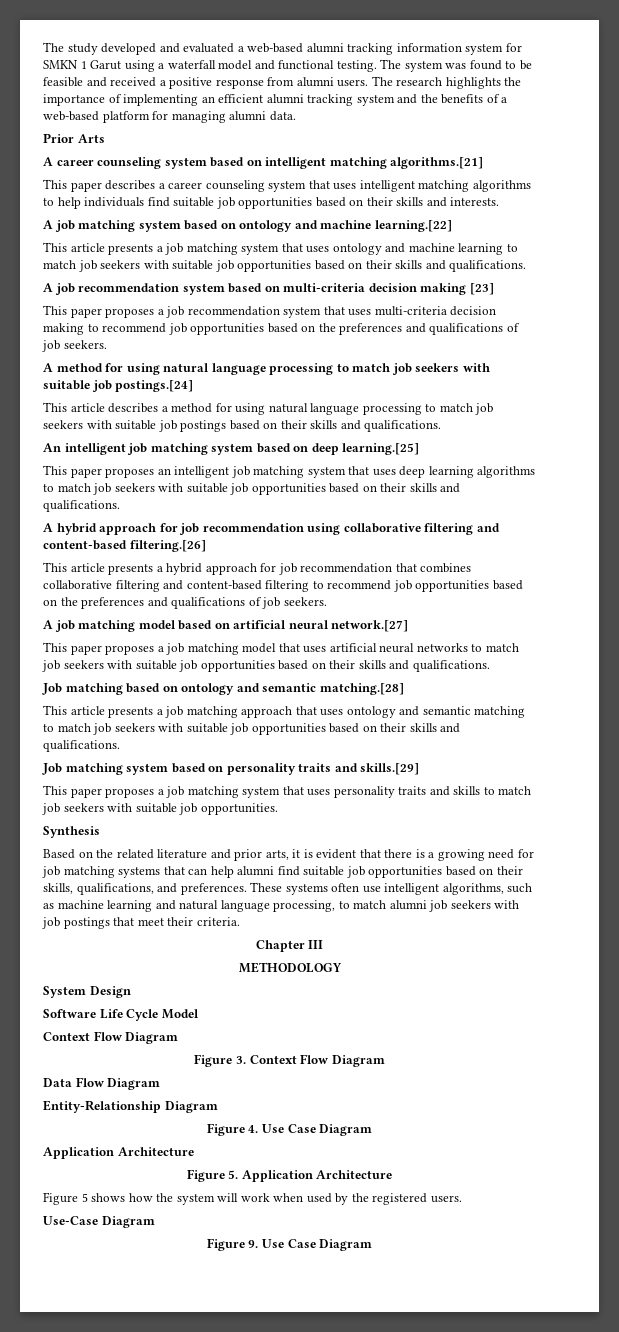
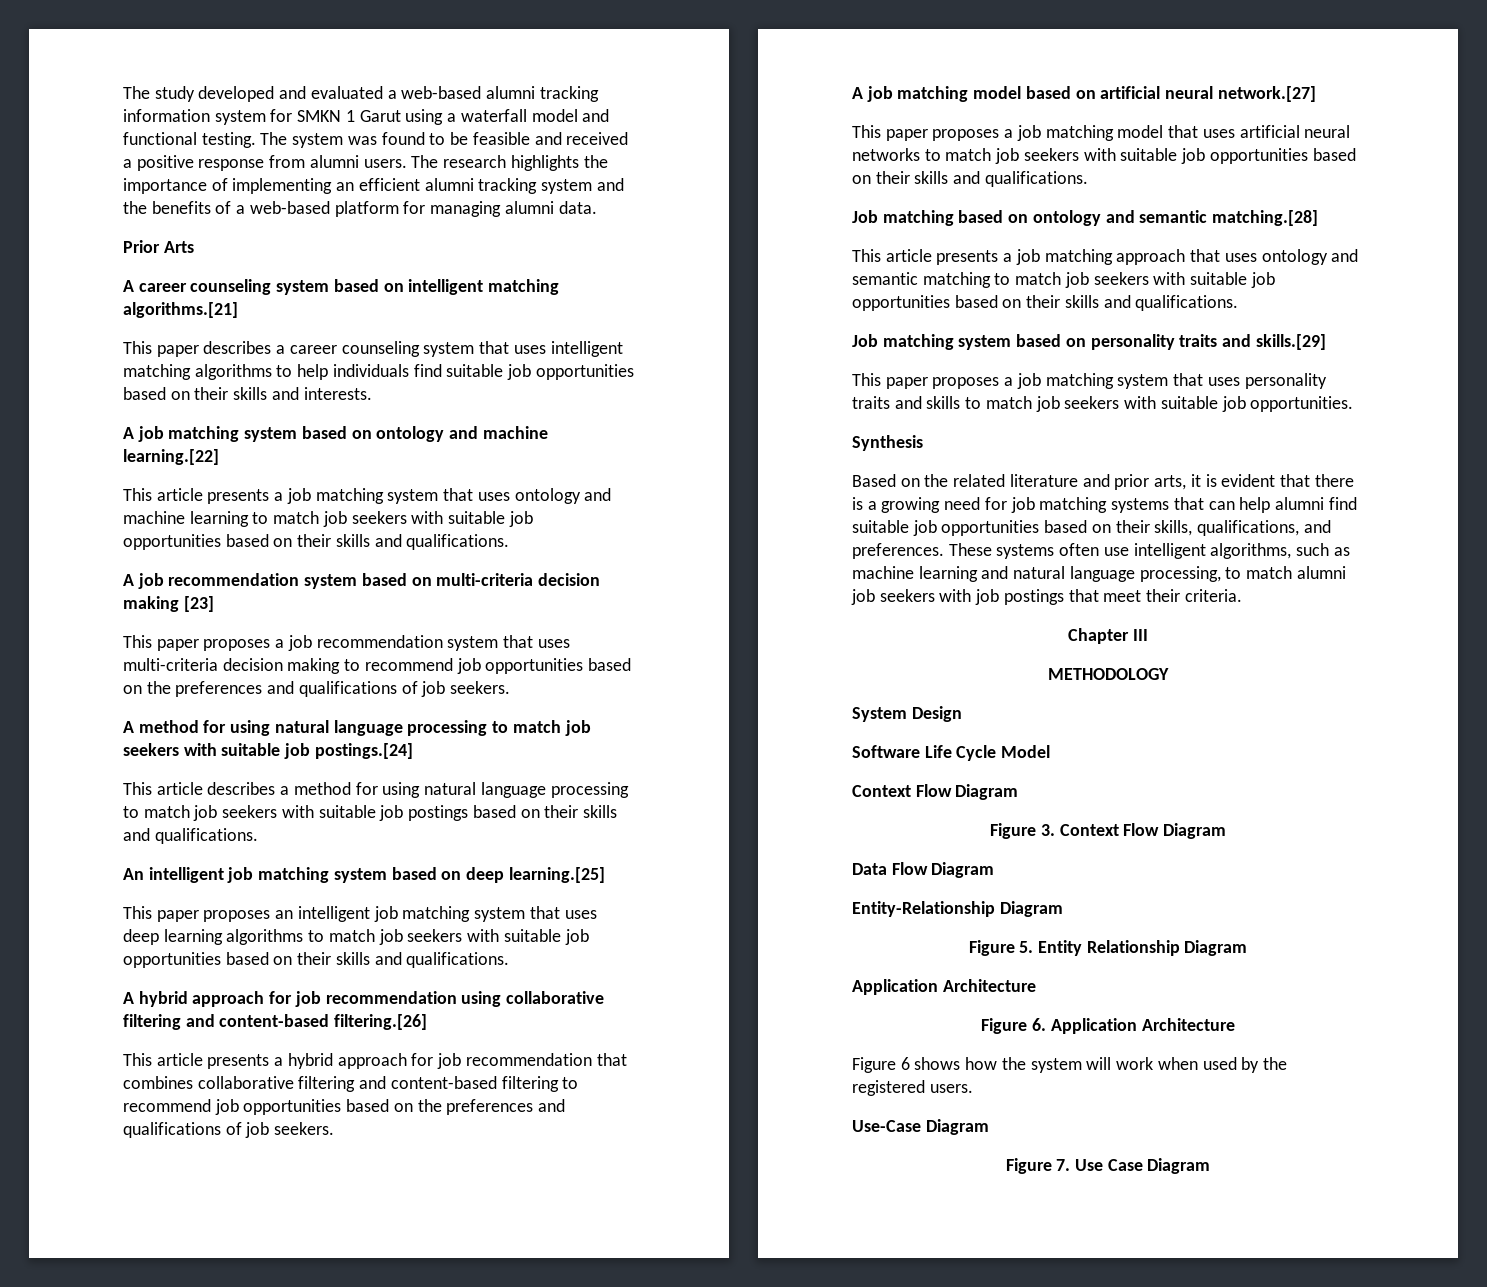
[248,1124,316,1133] 4. Use Case -> [1019,940,1180,956] 5. Entity Relationship
[228,1170,393,1182] [43,1192,88,1205] 5. Application Architecture // Figure 5 -> [1032,1018,1235,1034] [852,1057,910,1073] 6. Application Architecture // Figure 6
[248,1240,259,1248] 9. -> [1056,1159,1071,1171] 7.

